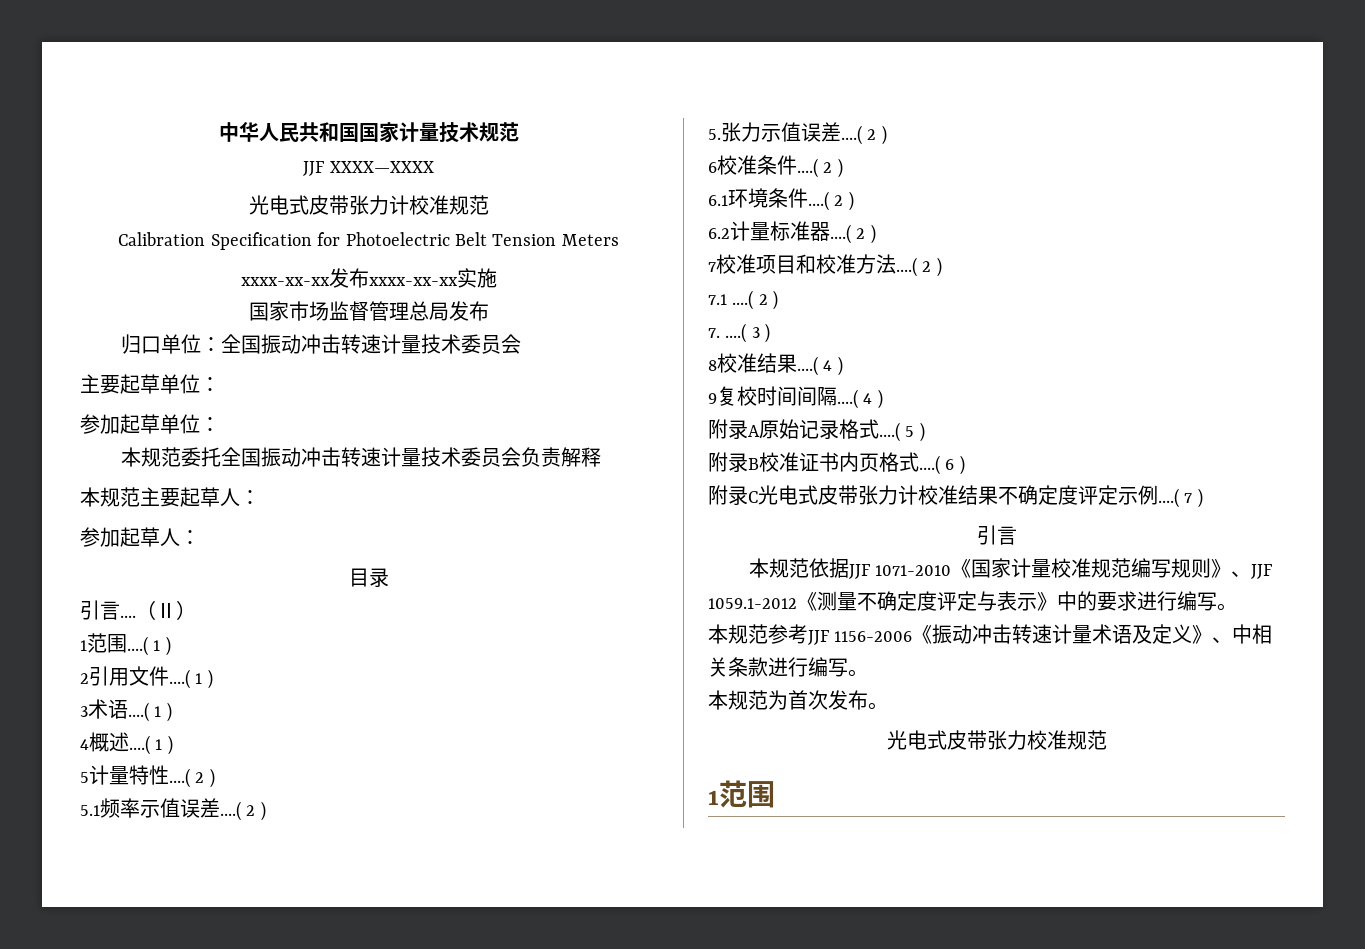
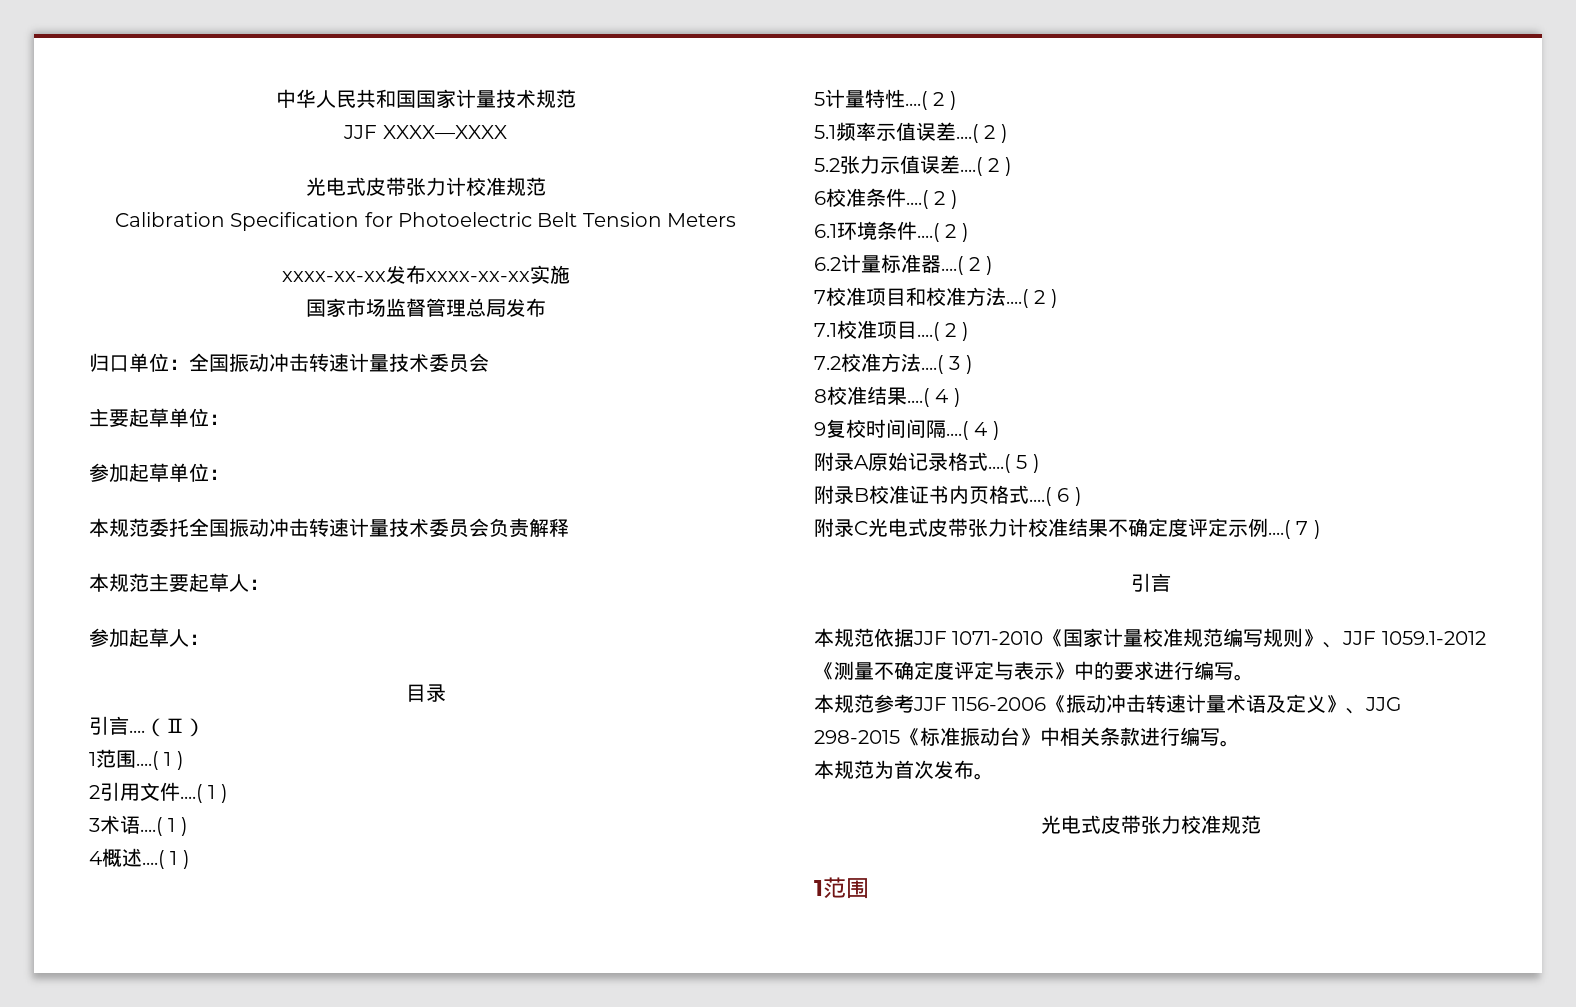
[708,129,721,140] 5. -> [814,158,840,172] 5.2
[732,290,779,310] [708,328,720,338] ....( 2 ) // 7. -> [837,320,969,341] [814,353,921,372] 校准项目....( 2 ) // 7.2校准方法
(1233, 640) none -> [1365,697,1402,711] [814,727,1040,746] JJG 298-2015《标准振动台》

